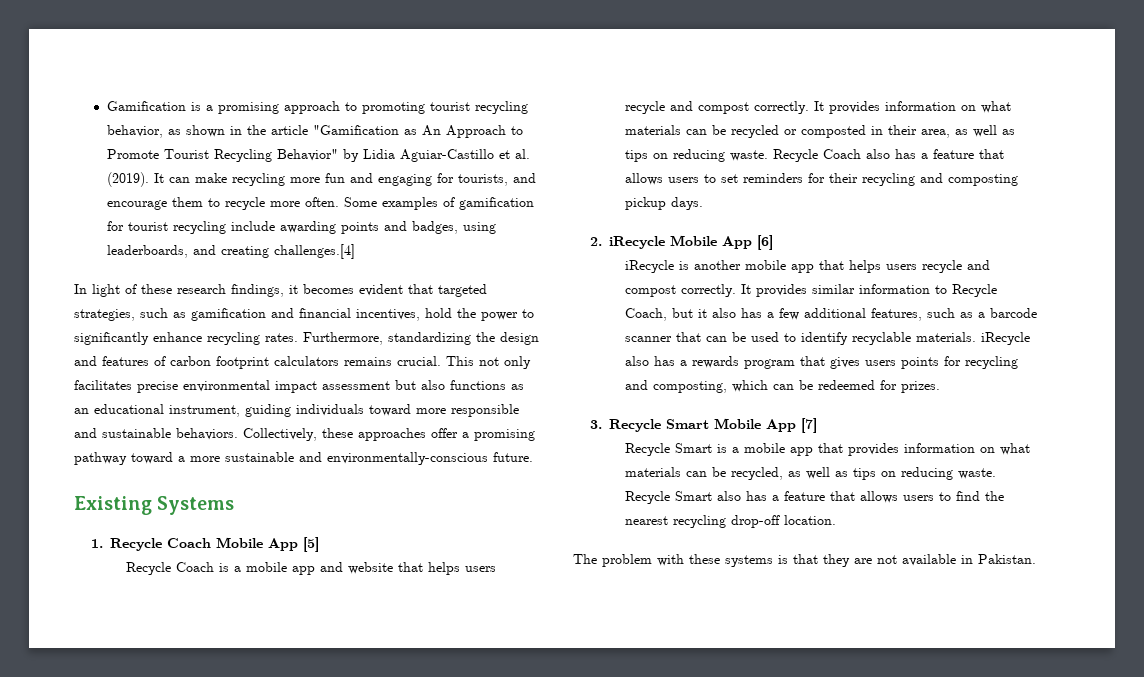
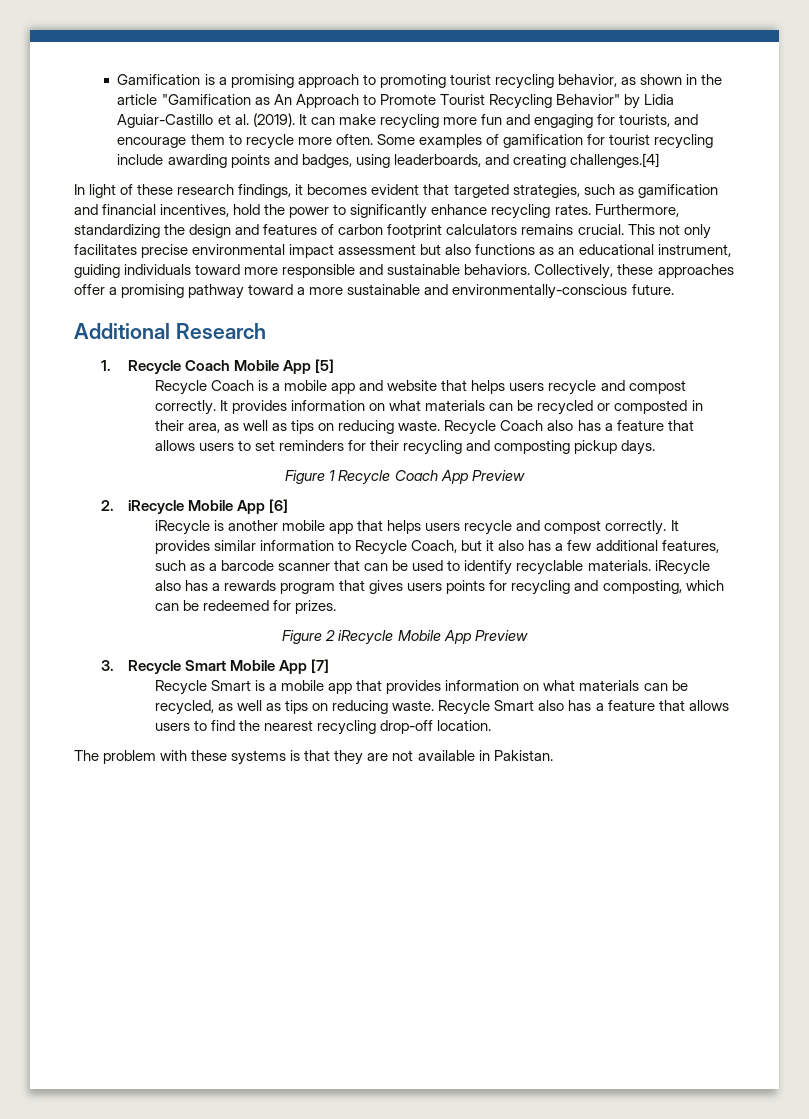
[74,496,235,515] Existing Systems -> [74,323,266,339] Additional Research
(704, 203) none -> [285,470,525,485] // Figure 1 Recycle Coach App Preview
(941, 387) none -> [282,630,528,645] // Figure 2 iRecycle Mobile App Preview

